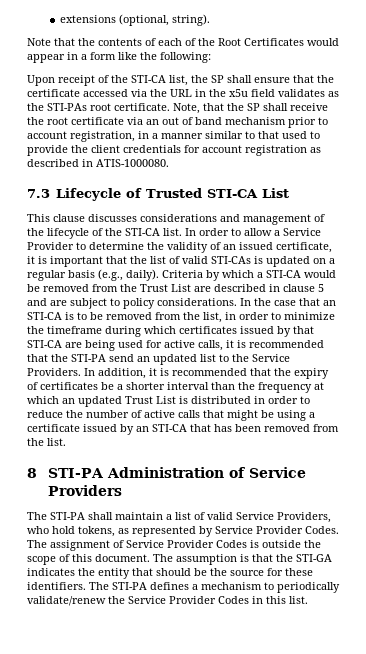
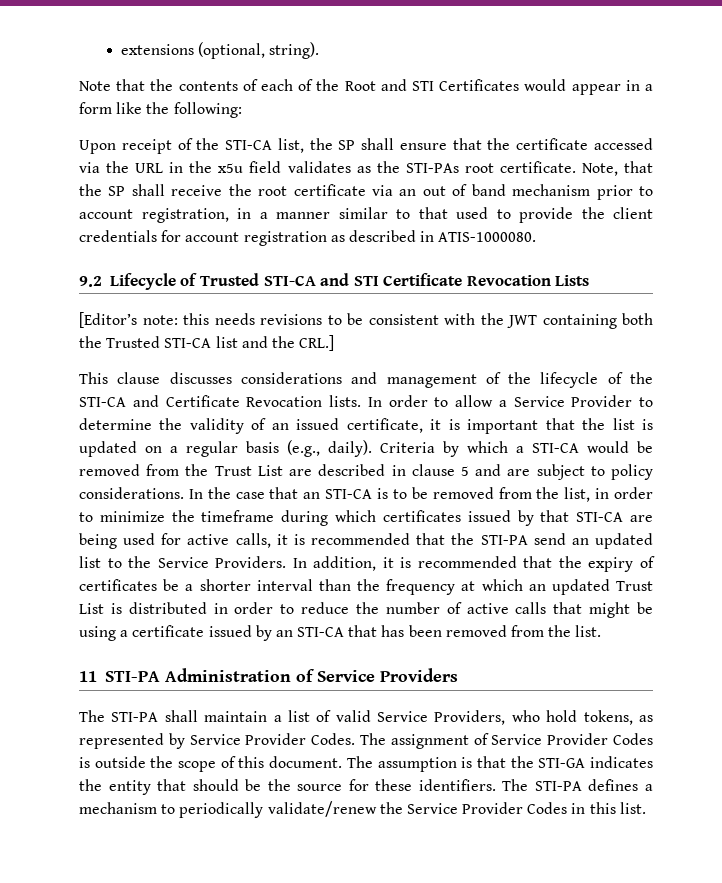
(241, 42) none -> [380,79,434,91] and STI
[27,189,50,198] 7.3 -> [79,276,102,287] 9.2
[261,188,289,198] List -> [320,273,590,286] [79,312,653,329] [79,335,335,351] and STI Certificate Revocation Lists // [Editor’s note: this needs revisions to be consistent with the JWT containing both the Trusted STI-CA list and the CRL.]
[163,228,182,236] list. -> [132,395,361,407] and Certificate Revocation lists.
[169,256,251,264] of valid STI-CAs -> (635, 424) none
[27,468,37,478] 8 -> [79,671,97,682] 11

